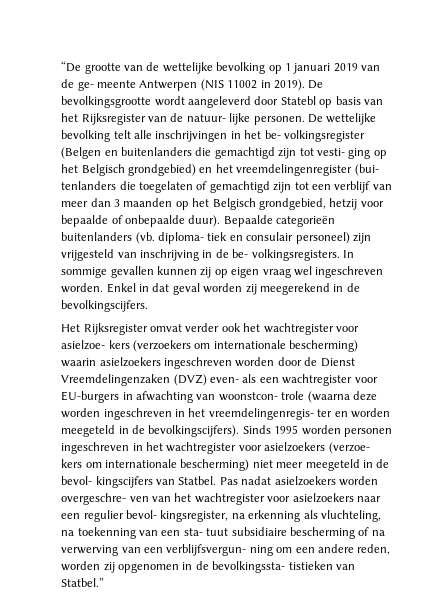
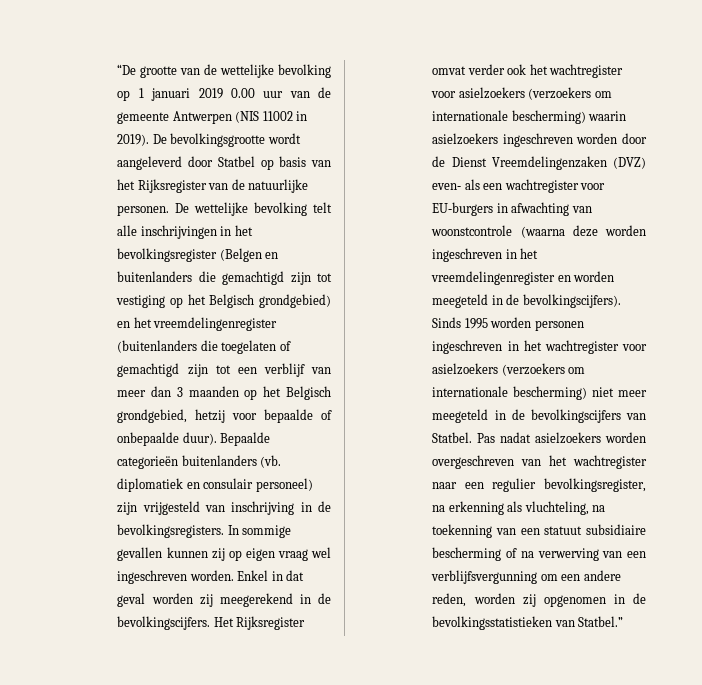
[361,65,381,71] [61,79,137,91] van de ge‐ meente -> [230,87,332,98] [117,112,170,124] 0.00 uur van de gemeente
[280,96,316,105] Statebl -> [217,156,255,167] Statbel
[186,113,251,125] natuur‐ lijke -> [248,179,309,193] natuurlijke
[264,130,365,142] be‐ volkingsregister -> [117,248,218,262] bevolkingsregister
[316,148,371,159] vesti‐ ging -> [116,295,166,308] vestiging
[354,164,379,176] [61,181,117,190] (bui‐ tenlanders -> [117,340,198,353] (buitenlanders
[158,232,228,244] diploma‐ tiek -> [117,478,184,492] diplomatiek
[232,249,340,261] be‐ volkingsregisters. -> [117,524,225,538] bevolkingsregisters.
(149, 306) // -> (211, 623) none
[61,340,130,350] asielzoe‐ kers -> [458,87,525,99] asielzoekers
[218,391,305,401] woonstcon‐ trole -> [431,225,513,236] woonstcontrole
[208,408,333,420] vreemdelingenregis‐ ter -> [431,271,556,285] vreemdelingenregister
[328,442,370,454] [61,459,83,468] (verzoe‐ kers -> [501,363,565,376] (verzoekers
[61,476,153,488] bevol‐ kingscijfers -> [530,409,621,423] bevolkingscijfers
[61,493,149,505] overgeschre‐ ven -> [432,455,515,469] overgeschreven
[267,493,354,503] voor asielzoekers -> (647, 462) none
[126,510,229,522] bevol‐ kingsregister, -> [544,478,646,492] bevolkingsregister,
[183,528,229,536] sta‐ tuut -> [544,526,583,535] statuut
[166,544,273,556] verblijfsvergun‐ ning -> [431,570,538,584] verblijfsvergunning
[212,561,333,573] bevolkingssta‐ tistieken -> [432,616,553,630] bevolkingsstatistieken

